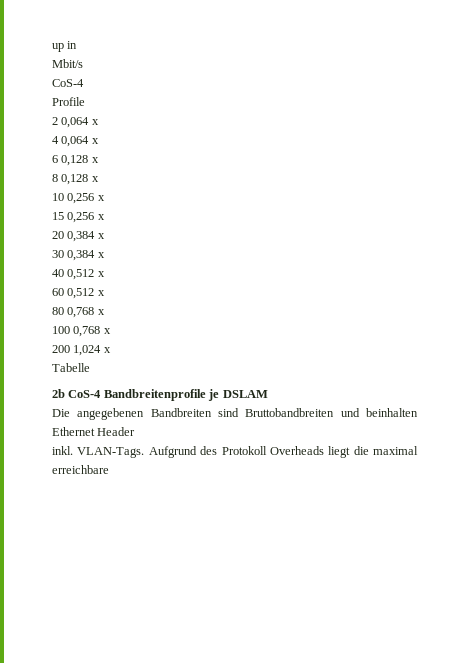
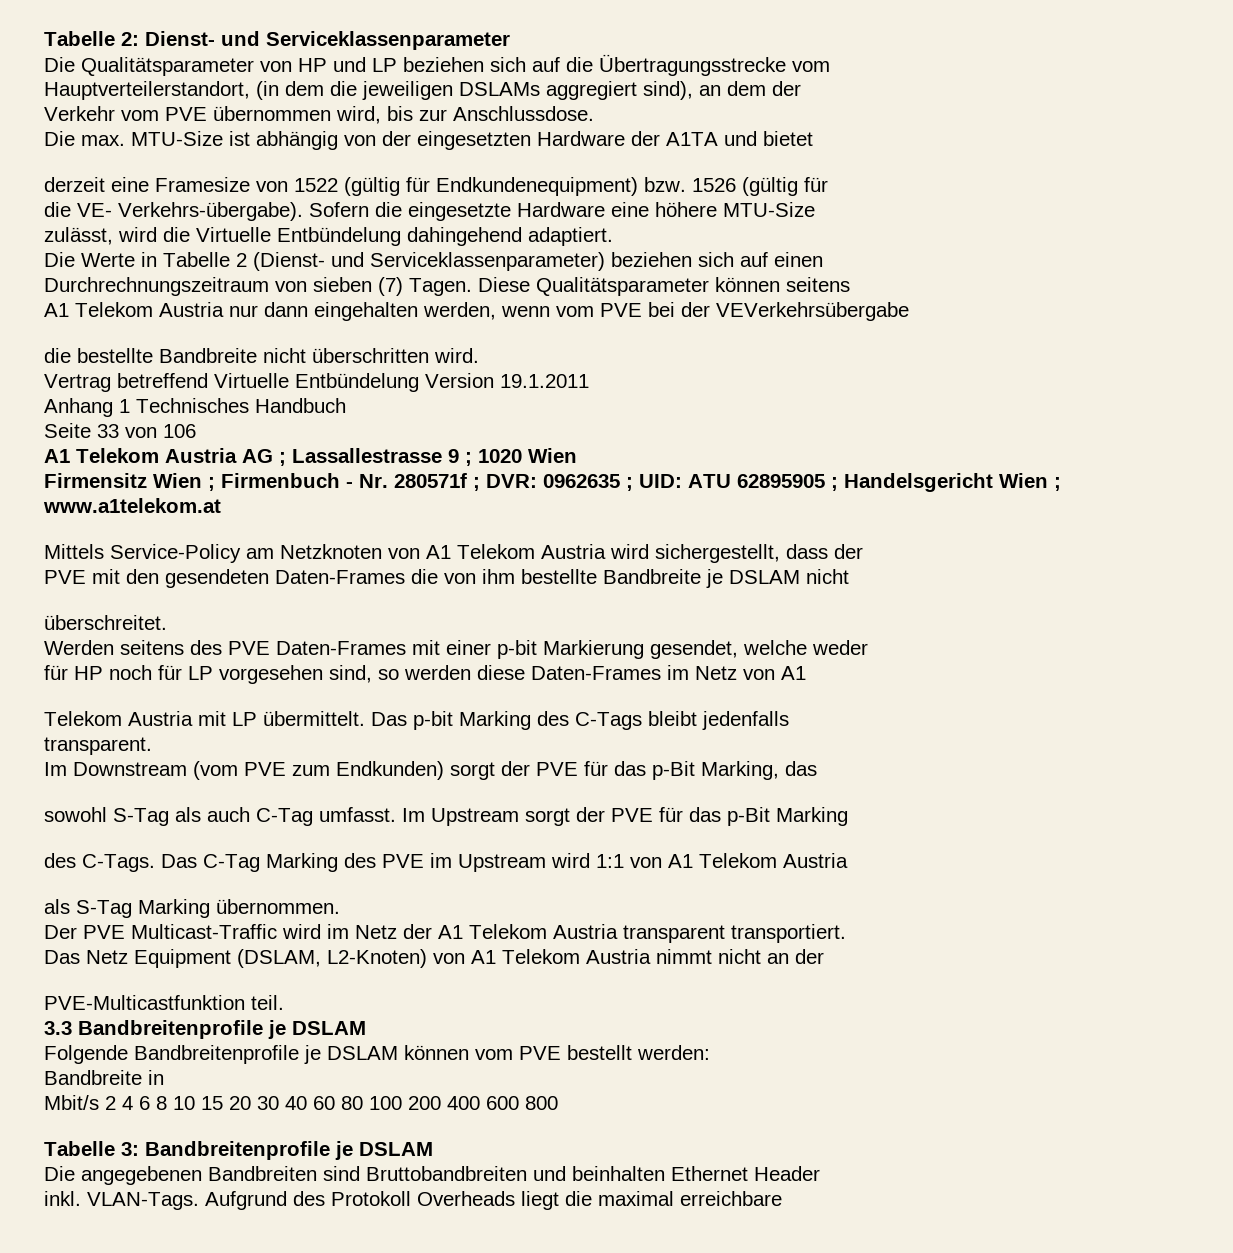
[52,41,78,52] [52,59,83,68] [52,79,84,87] [52,97,85,106] [52,117,99,128] [52,136,99,147] [52,155,99,166] [52,174,99,185] [52,193,105,204] [52,212,105,223] [52,231,105,242] [52,250,105,261] [52,269,105,280] [52,288,105,299] [52,307,105,318] [52,326,111,337] [52,345,111,356] [52,363,90,372] [52,389,102,398] up in // Mbit/s // CoS-4 // Profile // 2 0,064 x // 4 0,064 x // 6 0,128 x // 8 0,128 x // 10 0,256 x // 15 0,256 x // 20 0,384 x // 30 0,384 x // 40 0,512 x // 60 0,512 x // 80 0,768 x // 100 0,768 x // 200 1,024 x // Tabelle // 2b CoS-4 -> [44,31,510,50] [44,54,830,76] [44,81,801,100] [44,106,594,124] [44,131,813,150] [44,177,828,196] [44,202,815,221] [44,227,613,246] [44,252,823,271] [44,277,850,296] [44,302,909,321] [44,348,479,363] [44,373,589,392] [44,398,346,417] [44,423,196,438] [44,448,577,466] [44,473,1061,492] [43,498,221,513] [44,544,863,563] [44,569,849,588] [44,615,167,630] [44,640,868,659] [44,665,806,684] [44,711,789,730] [44,737,152,755] [44,761,817,780] [44,807,848,826] [44,853,848,872] [44,899,340,918] [44,924,846,943] [44,949,824,968] [44,995,284,1010] [44,1020,366,1039] [44,1045,710,1064] [44,1070,164,1085] [44,1095,558,1110] [44,1141,139,1156] Tabelle 2: Dienst- und Serviceklassenparameter // Die Qualitätsparameter von HP und LP beziehen sich auf die Übertragungsstrecke vom // Hauptverteilerstandort, (in dem die jeweiligen DSLAMs aggregiert sind), an dem der // Verkehr vom PVE übernommen wird, bis zur Anschlussdose. // Die max. MTU-Size ist abhängig von der eingesetzten Hardware der A1TA und bietet // derzeit eine Framesize von 1522 (gültig für Endkundenequipment) bzw. 1526 (gültig für // die VE- Verkehrs-übergabe). Sofern die eingesetzte Hardware eine höhere MTU-Size // zulässt, wird die Virtuelle Entbündelung dahingehend adaptiert. // Die Werte in Tabelle 2 (Dienst- und Serviceklassenparameter) beziehen sich auf einen // Durchrechnungszeitraum von sieben (7) Tagen. Diese Qualitätsparameter können seitens // A1 Telekom Austria nur dann eingehalten werden, wenn vom PVE bei der VEVerkehrsübergabe // die bestellte Bandbreite nicht überschritten wird. // Vertrag betreffend Virtuelle Entbündelung Version 19.1.2011 // Anhang 1 Technisches Handbuch // Seite 33 von 106 // A1 Telekom Austria AG ; Lassallestrasse 9 ; 1020 Wien // Firmensitz Wien ; Firmenbuch - Nr. 280571f ; DVR: 0962635 ; UID: ATU 62895905 ; Handelsgericht Wien ; www.a1telekom.at // Mittels Service-Policy am Netzknoten von A1 Telekom Austria wird sichergestellt, dass der // PVE mit den gesendeten Daten-Frames die von ihm bestellte Bandbreite je DSLAM nicht // überschreitet. // Werden seitens des PVE Daten-Frames mit einer p-bit Markierung gesendet, welche weder // für HP noch für LP vorgesehen sind, so werden diese Daten-Frames im Netz von A1 // Telekom Austria mit LP übermittelt. Das p-bit Marking des C-Tags bleibt jedenfalls // transparent. // Im Downstream (vom PVE zum Endkunden) sorgt der PVE für das p-Bit Marking, das // sowohl S-Tag als auch C-Tag umfasst. Im Upstream sorgt der PVE für das p-Bit Marking // des C-Tags. Das C-Tag Marking des PVE im Upstream wird 1:1 von A1 Telekom Austria // als S-Tag Marking übernommen. // Der PVE Multicast-Traffic wird im Netz der A1 Telekom Austria transparent transportiert. // Das Netz Equipment (DSLAM, L2-Knoten) von A1 Telekom Austria nimmt nicht an der // PVE-Multicastfunktion teil. // 3.3 Bandbreitenprofile je DSLAM // Folgende Bandbreitenprofile je DSLAM können vom PVE bestellt werden: // Bandbreite in // Mbit/s 2 4 6 8 10 15 20 30 40 60 80 100 200 400 600 800 // Tabelle 3:

